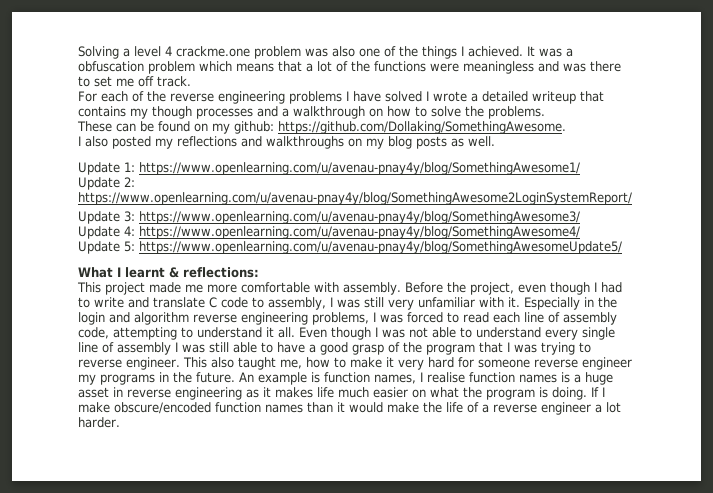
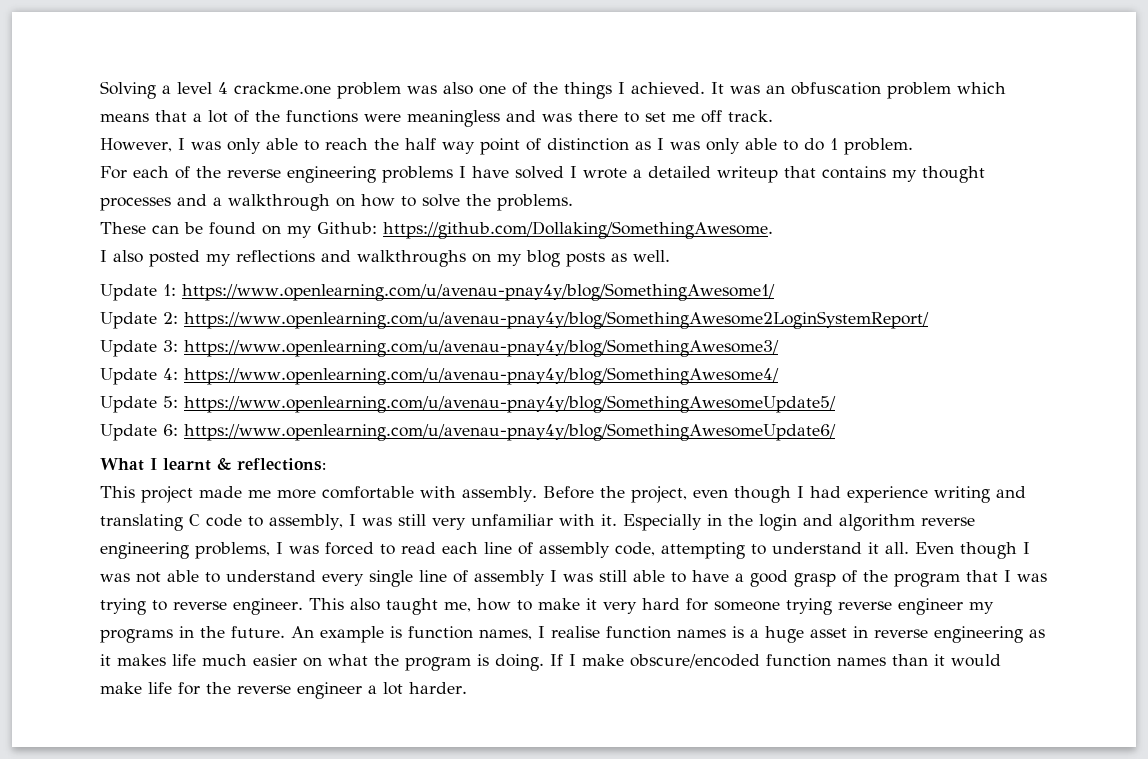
[566,48,573,57] a -> [766,85,785,94] an
(191, 81) none -> [100,138,913,155] // However, I was only able to reach the half way point of distinction as I was only able to do 1 problem.
[152,106,192,119] though -> [922,166,985,183] thought
[234,121,274,134] github: -> [317,222,377,234] Github:
(622, 247) none -> [100,423,836,441] // Update 6: https://www.openlearning.com/u/avenau-pnay4y/blog/SomethingAwesomeUpdate6/
[78,297,205,308] to write and translate -> [846,486,1026,503] [100,514,183,531] experience writing and translating
(530, 363) none -> [785,598,832,615] trying
[423,402,489,413] the life of a -> [148,682,231,695] life for the

